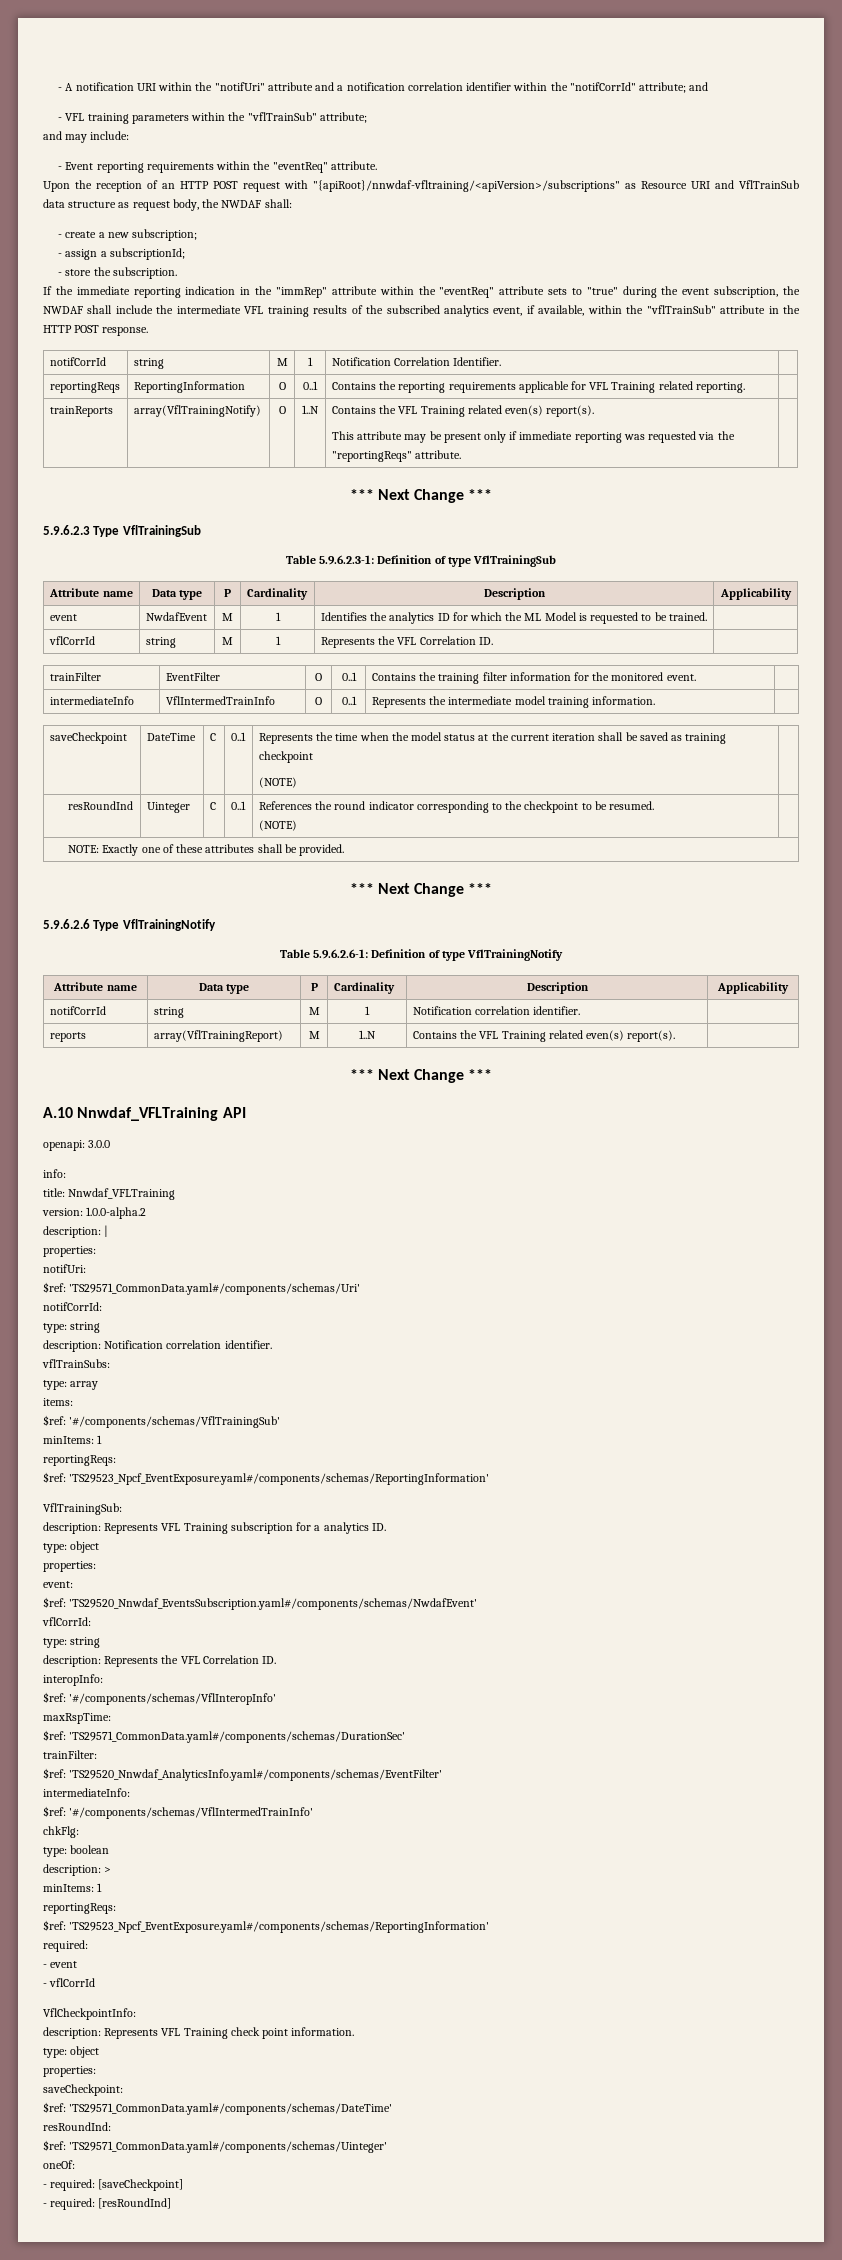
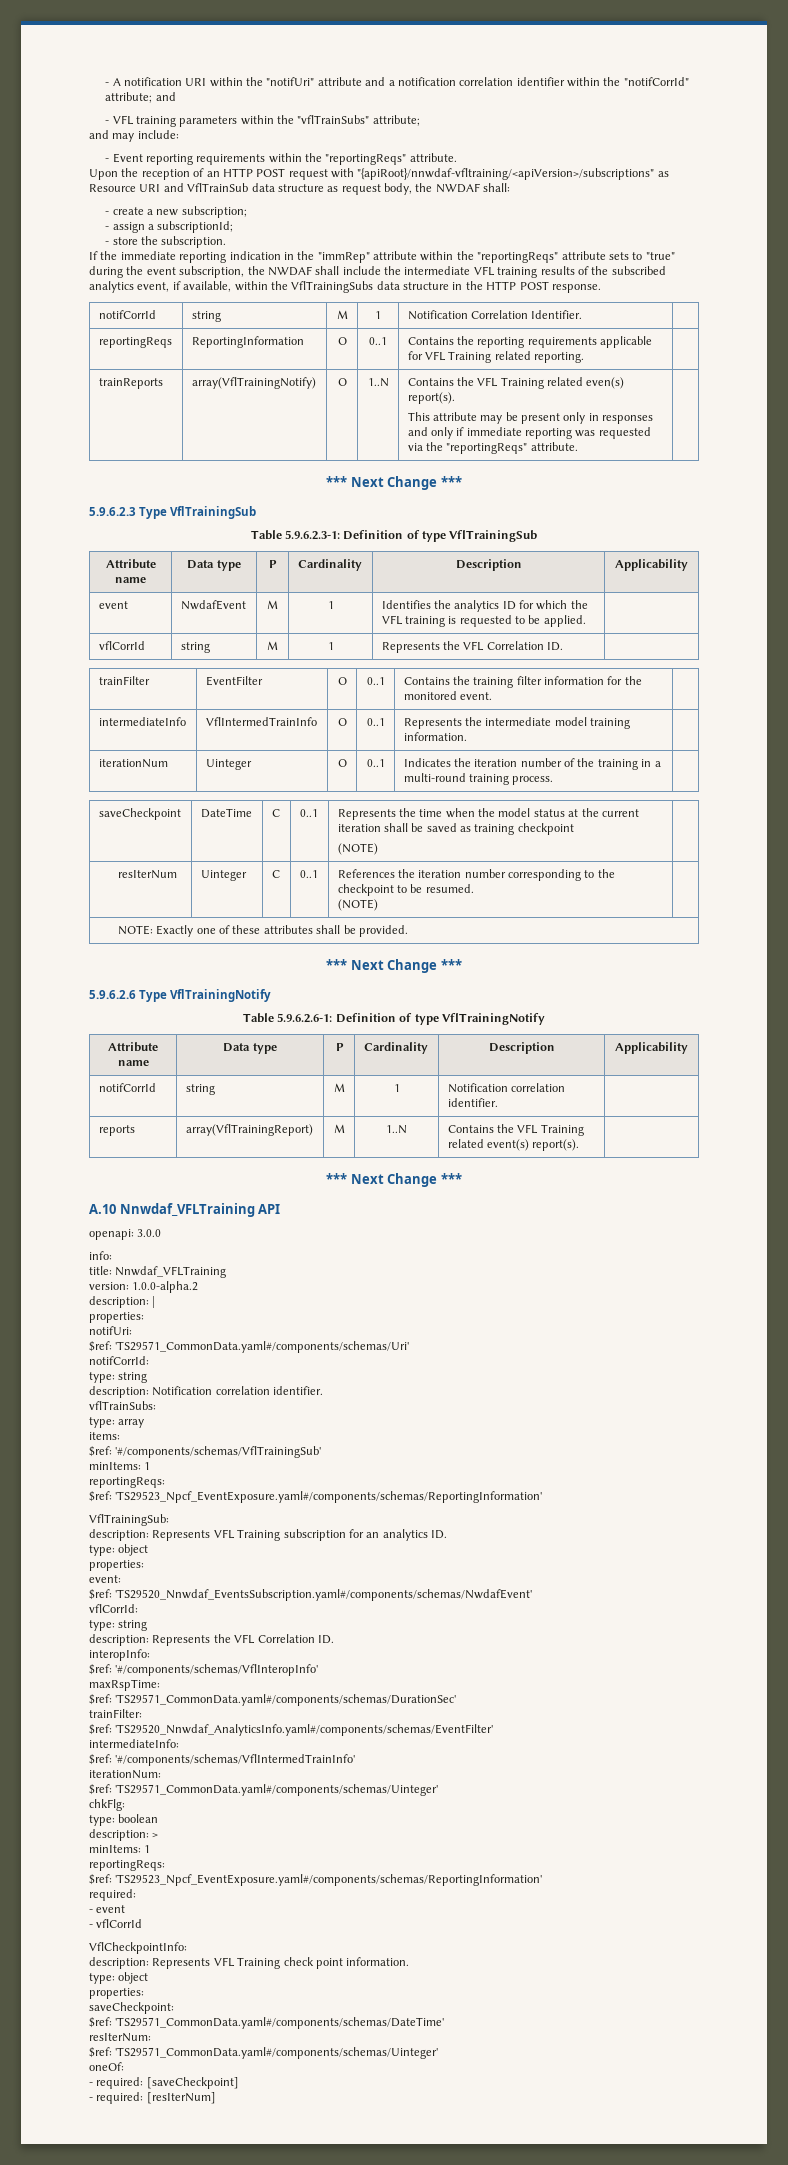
[247,112,317,121] "vflTrainSub" -> [297,115,370,124] "vflTrainSubs"
[272,162,328,173] "eventReq" -> [325,154,407,165] "reportingReqs"
[439,287,495,298] "eventReq" -> [477,252,559,263] "reportingReqs"
[646,305,766,314] "vflTrainSub" attribute -> [291,281,449,293] VflTrainingSubs data structure
(506, 437) none -> [588,413,654,424] [407,427,453,439] in responses and only
[524,612,577,621] ML Model -> [381,615,445,627] VFL training
[668,612,707,621] trained. -> [543,615,586,627] applied.
(655, 700) none -> [98,759,168,768] [205,759,252,770] [337,759,347,767] [366,759,385,767] [403,758,661,770] [403,773,554,785] // iterationNum | Uinteger | O | 0..1 | Indicates the iteration number of the training in a multi-round training process. |
[68,801,134,810] resRoundInd -> [117,870,177,879] resIterNum
[334,801,414,810] round indicator -> [418,869,506,878] iteration number
[585,1030,624,1041] even(s) -> [486,1139,529,1151] event(s)
[314,1525,321,1531] a -> [366,1532,380,1538] an
(314, 1813) none -> [89,1770,161,1779] [89,1784,439,1796] // iterationNum: // $ref: 'TS29571_CommonData.yaml#/components/schemas/Uinteger'
[43,2122,111,2131] resRoundInd: -> [89,2033,151,2042] resIterNum:
[98,2198,172,2209] [resRoundInd] -> [146,2092,216,2104] [resIterNum]

